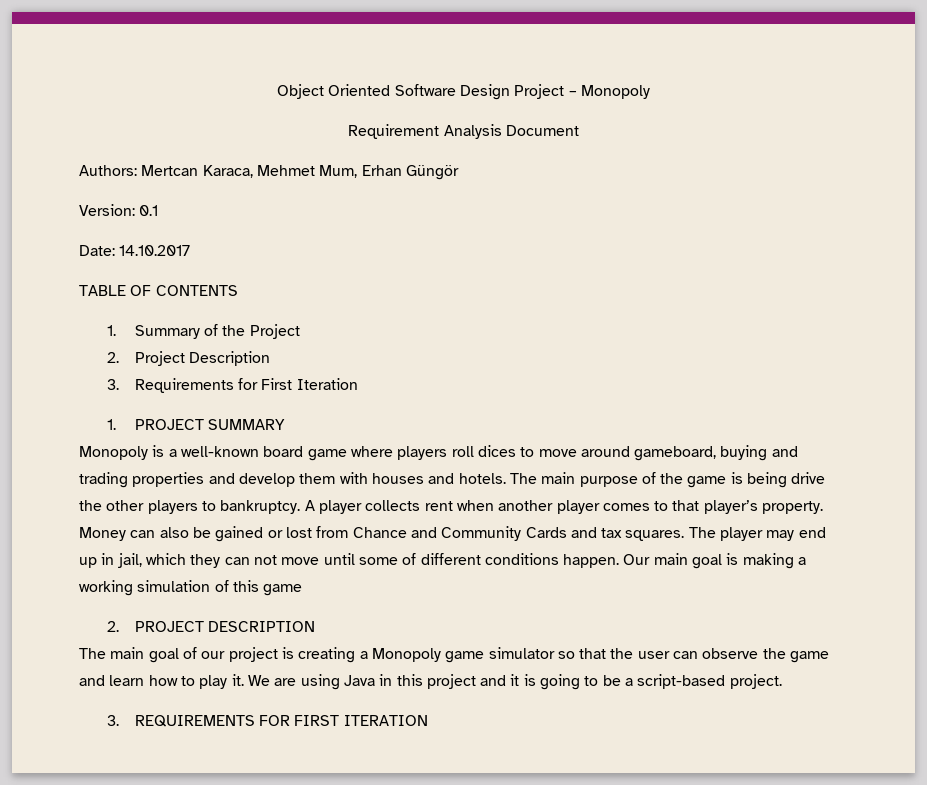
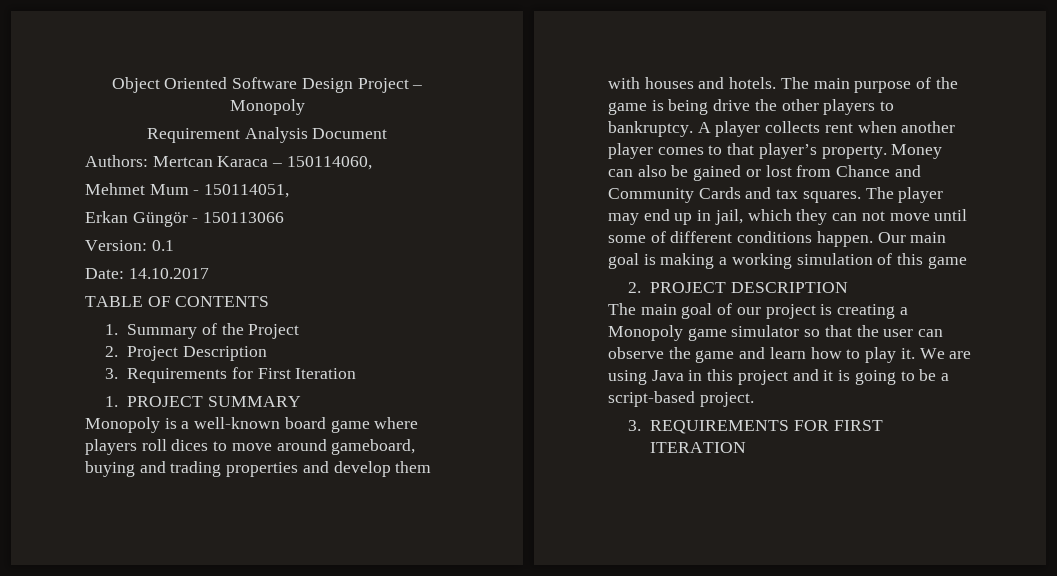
[202,165,402,178] Karaca, Mehmet Mum, Erhan -> [217,156,372,170] [85,183,290,198] [85,211,128,223] Karaca – 150114060, // Mehmet Mum - 150114051, // Erkan
(459, 172) none -> [192,212,285,223] - 150113066

